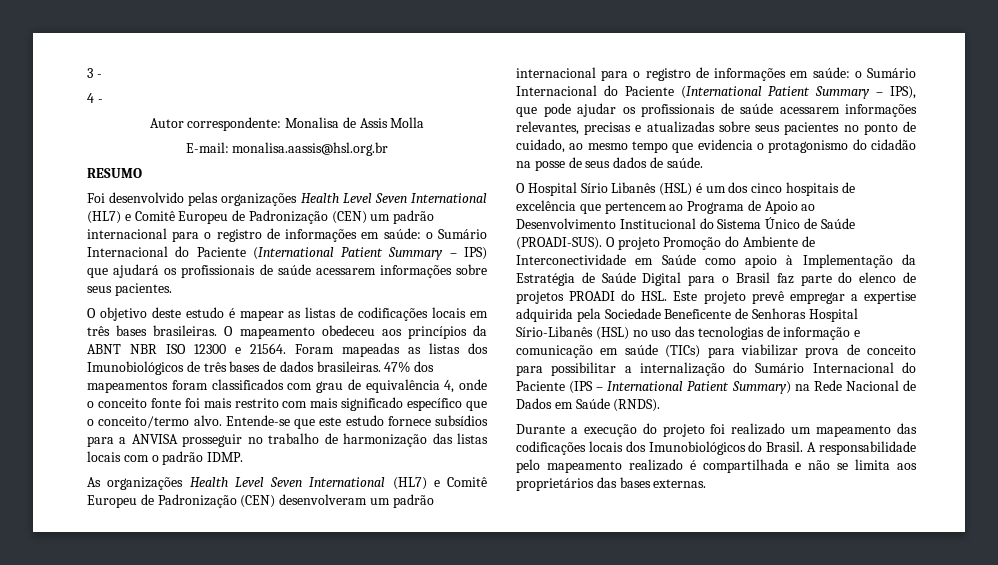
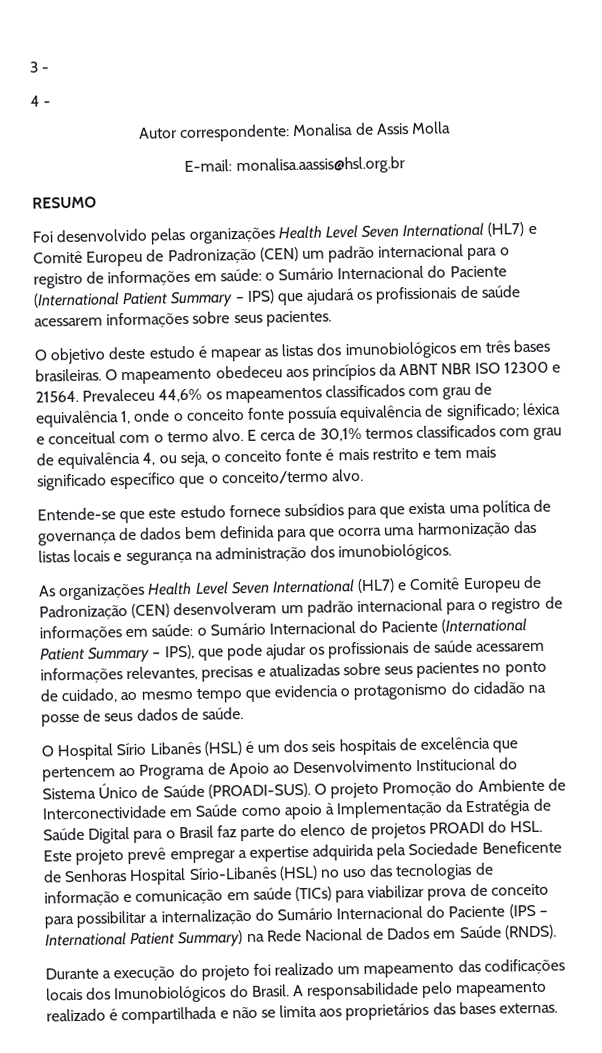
[340,307,467,321] de codificações locais -> [316,341,457,360] dos imunobiológicos
[295,343,488,357] [87,361,435,375] [87,380,208,393] Foram mapeadas as listas dos Imunobiológicos de três bases de dados brasileiras. 47% dos mapeamentos foram -> [82,382,493,404] [35,402,561,428] [36,427,413,445] Prevaleceu 44,6% os mapeamentos classificados com grau de equivalência 1, onde o conceito fonte possuía equivalência de significado; léxica e conceitual com o termo alvo. E cerca de 30,1% termos
[459,379,487,390] [87,398,200,408] onde o conceito fonte foi -> [158,448,335,468] ou seja, o conceito fonte é
[282,401,308,408] com -> [422,448,463,459] e tem
(222, 420) none -> (364, 475) //
[119,433,489,447] [87,451,244,465] a ANVISA prosseguir no trabalho de harmonização das listas locais com o padrão IDMP. -> [379,499,552,519] [38,520,537,546] [38,543,453,566] que exista uma política de governança de dados bem definida para que ocorra uma harmonização das listas locais e segurança na administração dos imunobiológicos.
[751,183,783,193] cinco -> [311,740,336,752] seis

